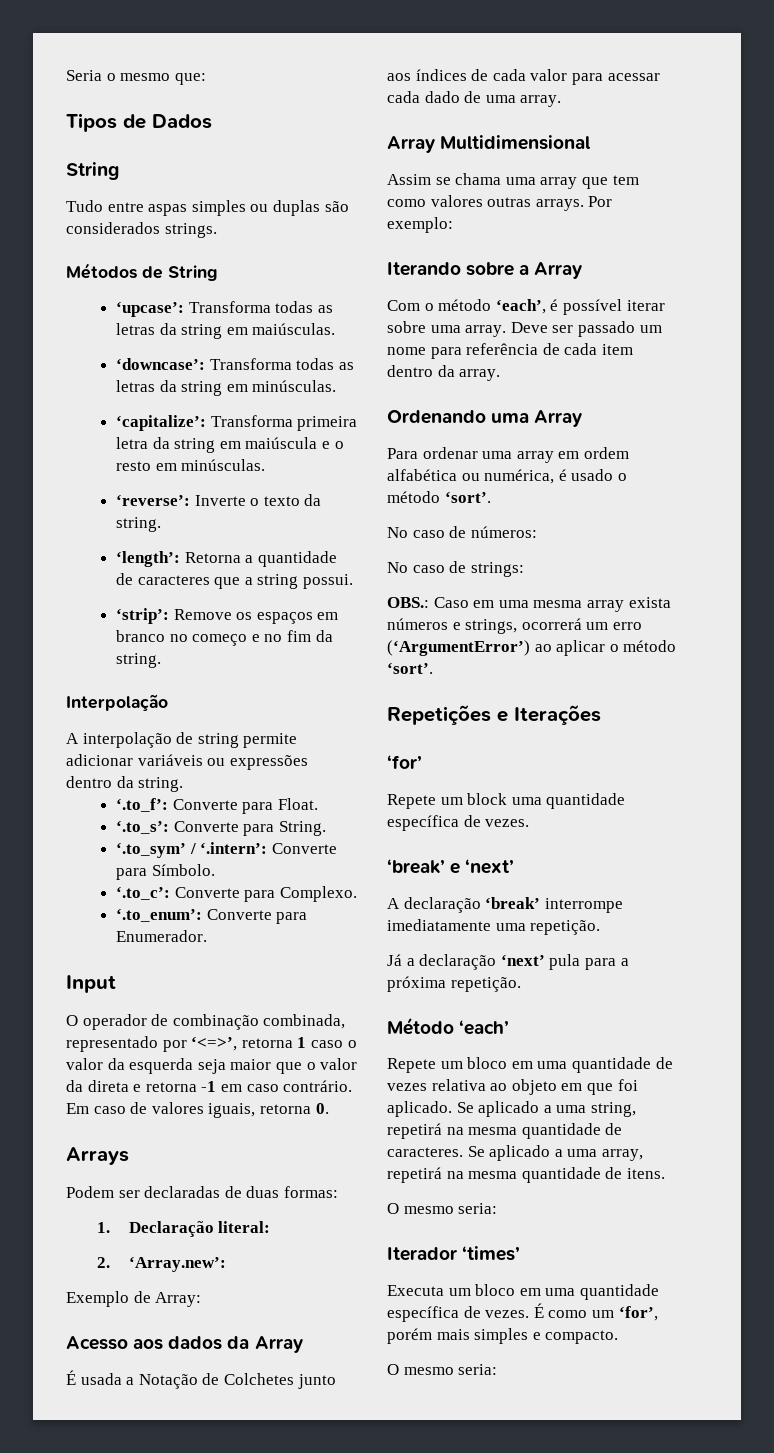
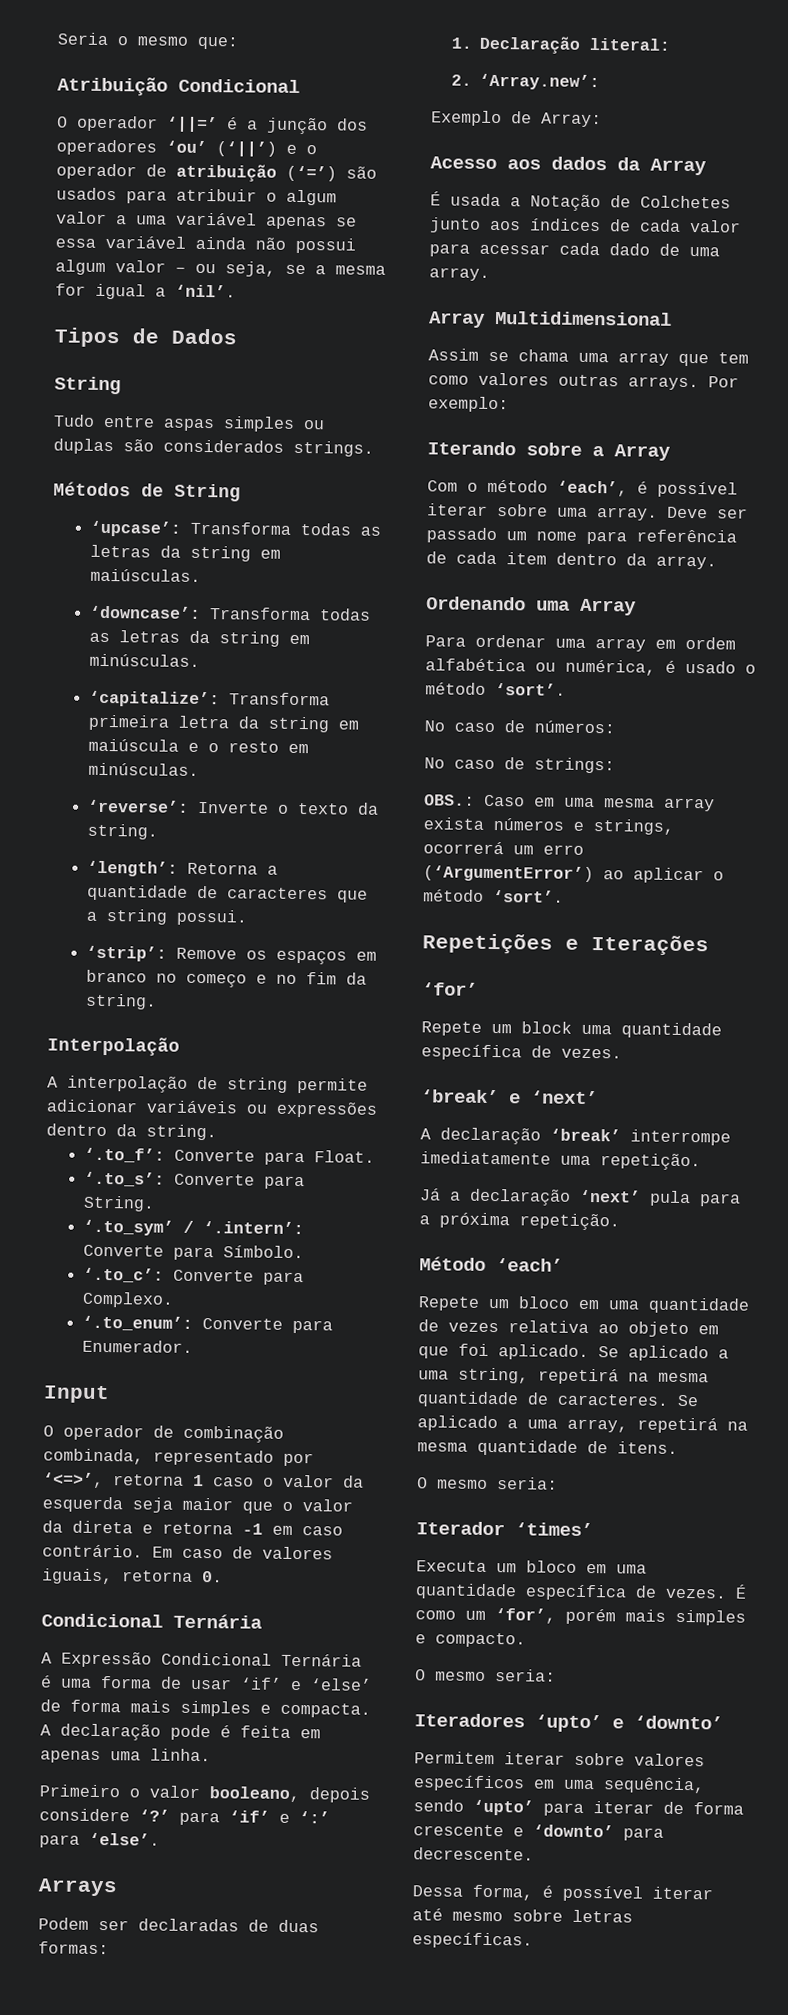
(206, 79) none -> [57,76,300,97] [57,115,368,135] [56,139,317,157] [56,163,377,182] [56,187,337,206] [56,211,357,230] [55,235,356,254] [55,259,386,277] [55,283,236,300] // Atribuição Condicional // O operador ‘||=’ é a junção dos operadores ‘ou’ (‘||’) e o operador de atribuição (‘=’) são usados para atribuir o algum valor a uma variável apenas se essa variável ainda não possui algum valor – ou seja, se a mesma for igual a ‘nil’.
(329, 1108) none -> [41,1613,262,1629] [41,1651,362,1668] [40,1675,372,1691] [40,1699,371,1718] [40,1723,321,1741] [40,1748,211,1764] [39,1784,370,1803] [39,1808,330,1826] [39,1832,160,1848] // Condicional Ternária // A Expressão Condicional Ternária é uma forma de usar ‘if’ e ‘else’ de forma mais simples e compacta. A declaração pode é feita em apenas uma linha. // Primeiro o valor booleano, depois considere ‘?’ para ‘if’ e ‘:’ para ‘else’.
(498, 1369) none -> [414,1713,723,1733] [414,1751,705,1767] [413,1775,705,1794] [413,1799,744,1816] [413,1824,664,1841] [413,1847,534,1861] [412,1884,713,1902] [412,1908,633,1923] [412,1932,533,1949] // Iteradores ‘upto’ e ‘downto’ // Permitem iterar sobre valores específicos em uma sequência, sendo ‘upto’ para iterar de forma crescente e ‘downto’ para decrescente. // Dessa forma, é possível iterar até mesmo sobre letras específicas.

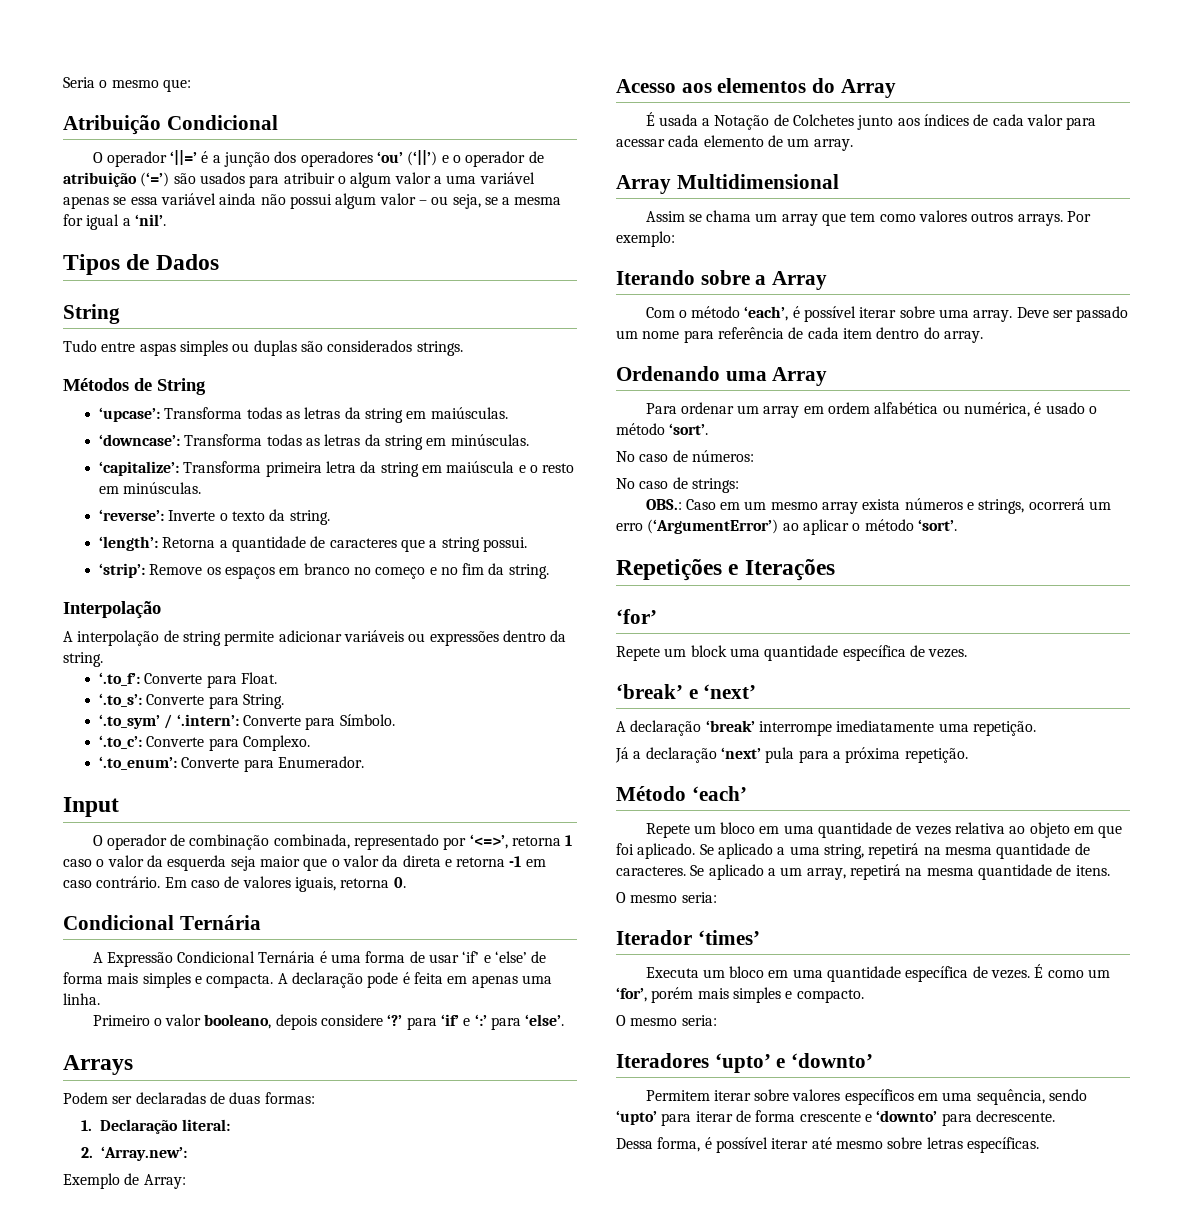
[551,156,640,171] dados da -> [717,78,836,93] elementos do
[609,243,720,257] dado de uma -> [703,135,810,147] elemento de um
[578,352,609,363] uma -> [755,213,778,222] um
[558,374,619,387] outras -> [971,212,1014,222] outros
[626,553,647,566] da -> [923,327,940,339] do
[555,638,586,648] uma -> [737,405,760,414] um
[564,797,655,808] uma mesma -> [744,501,818,510] um mesmo
[527,1419,558,1429] uma -> [780,867,803,876] um

